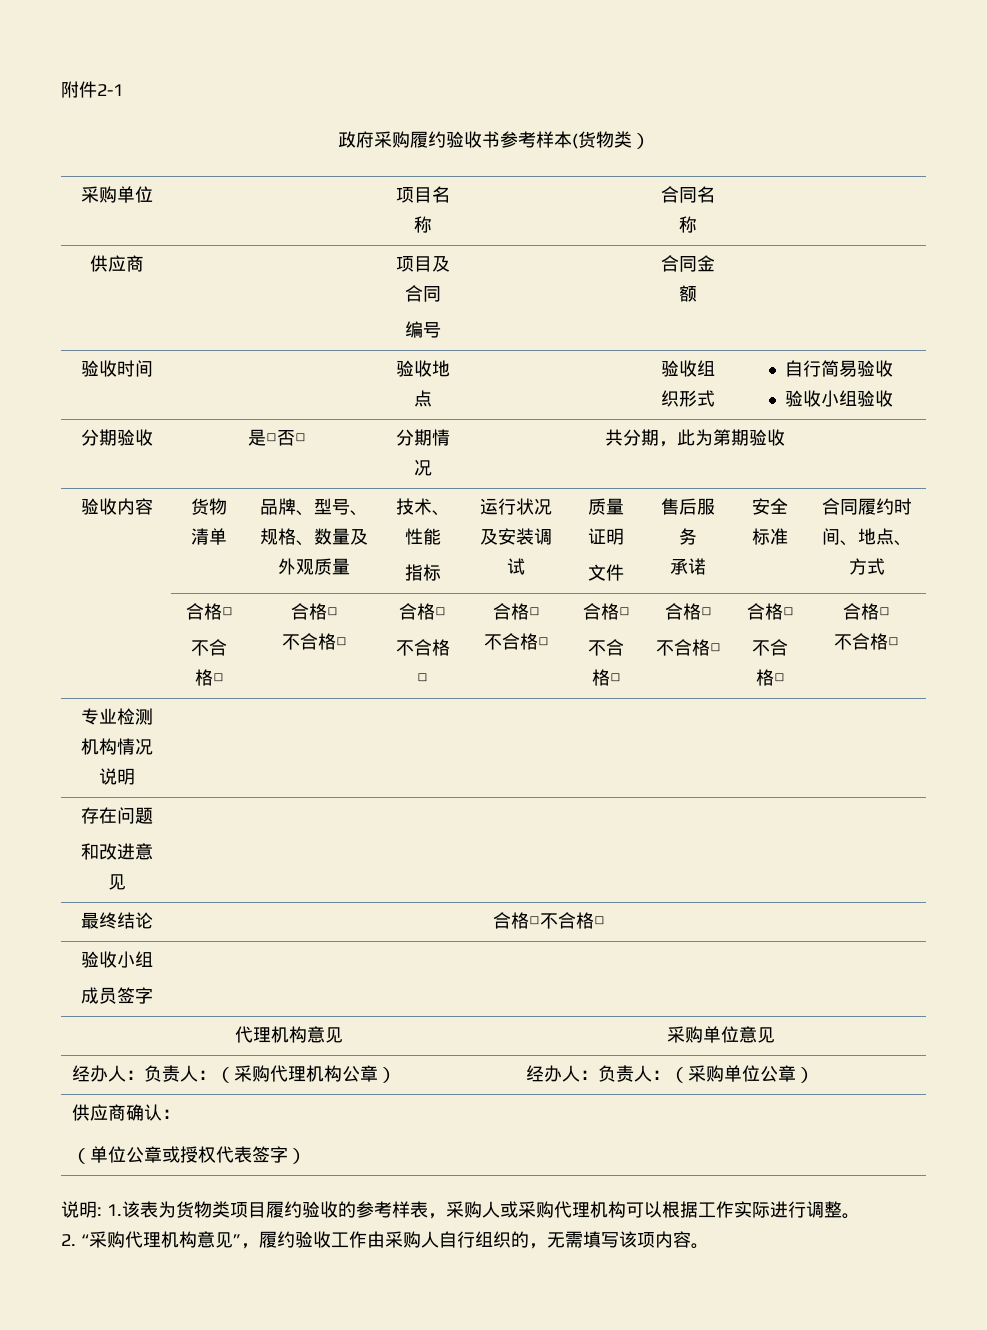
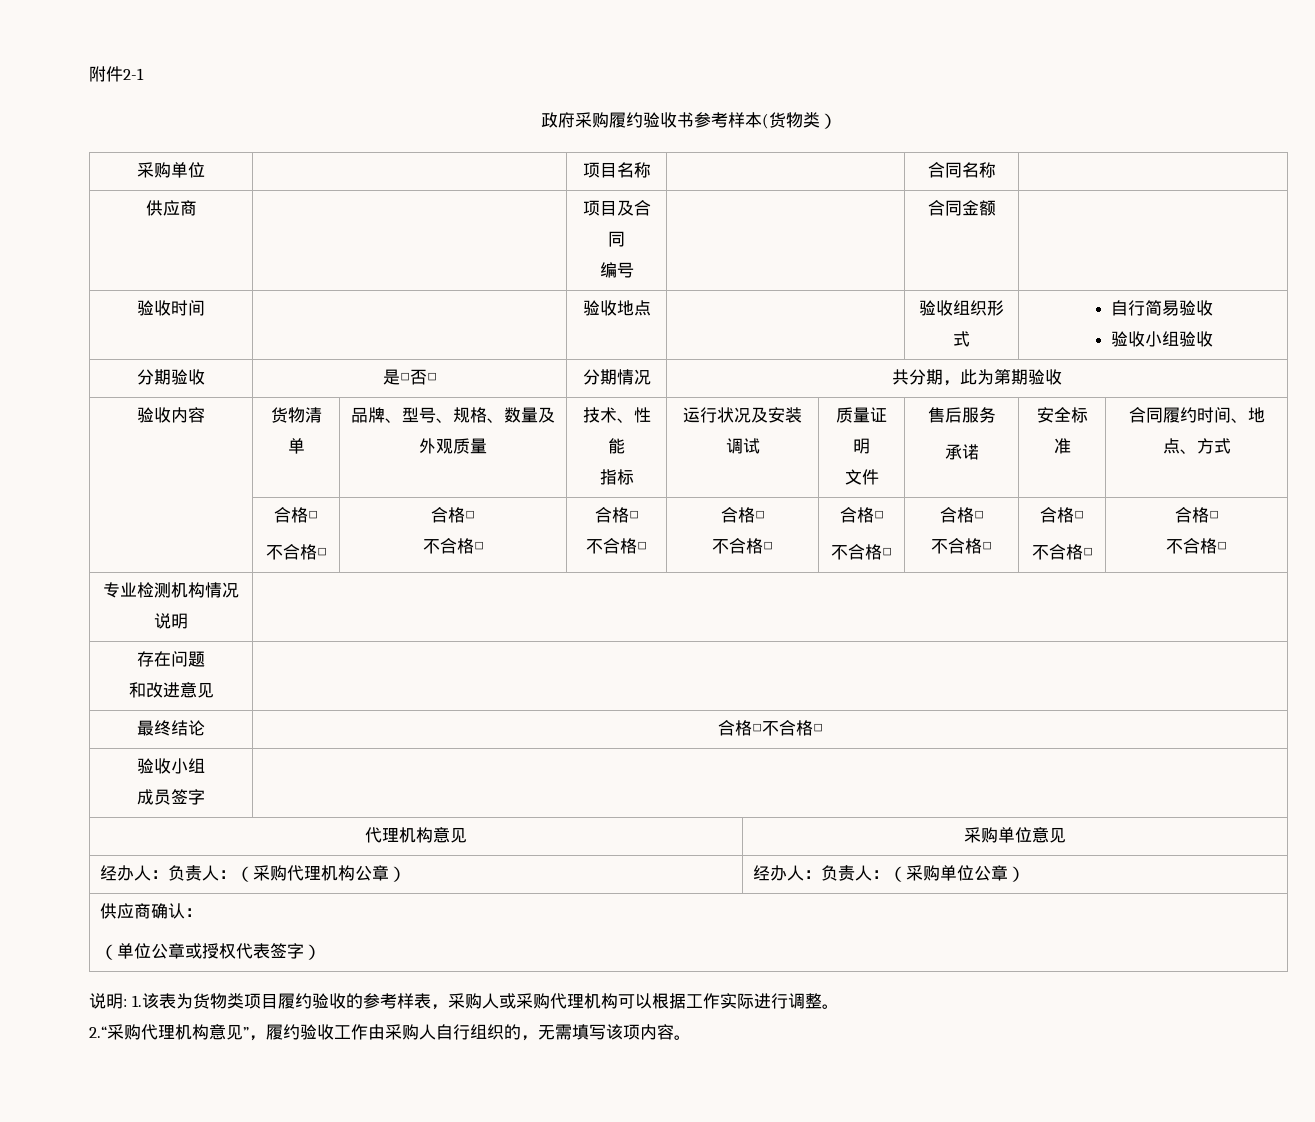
[61,1234,89,1246] 2. “ -> [89,1026,107,1038] 2.“

